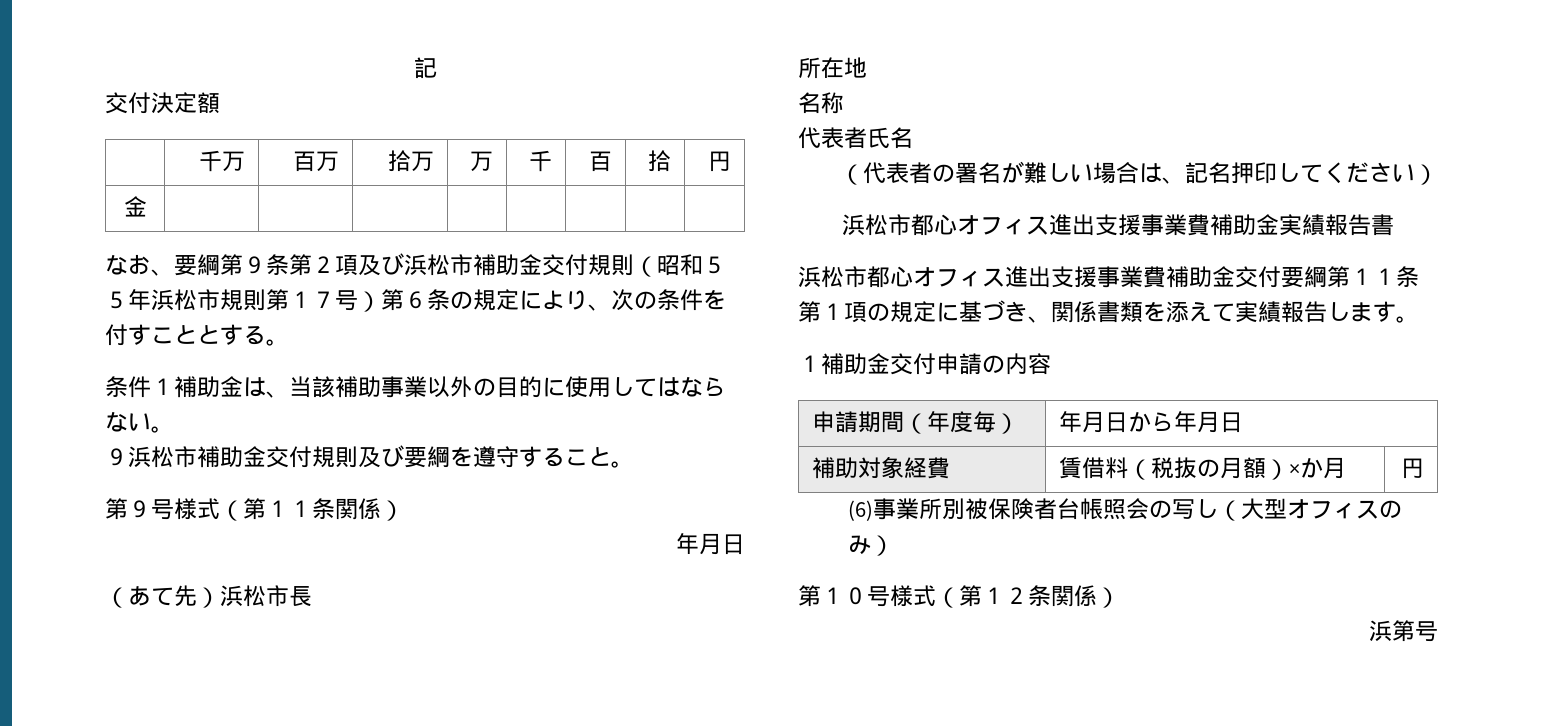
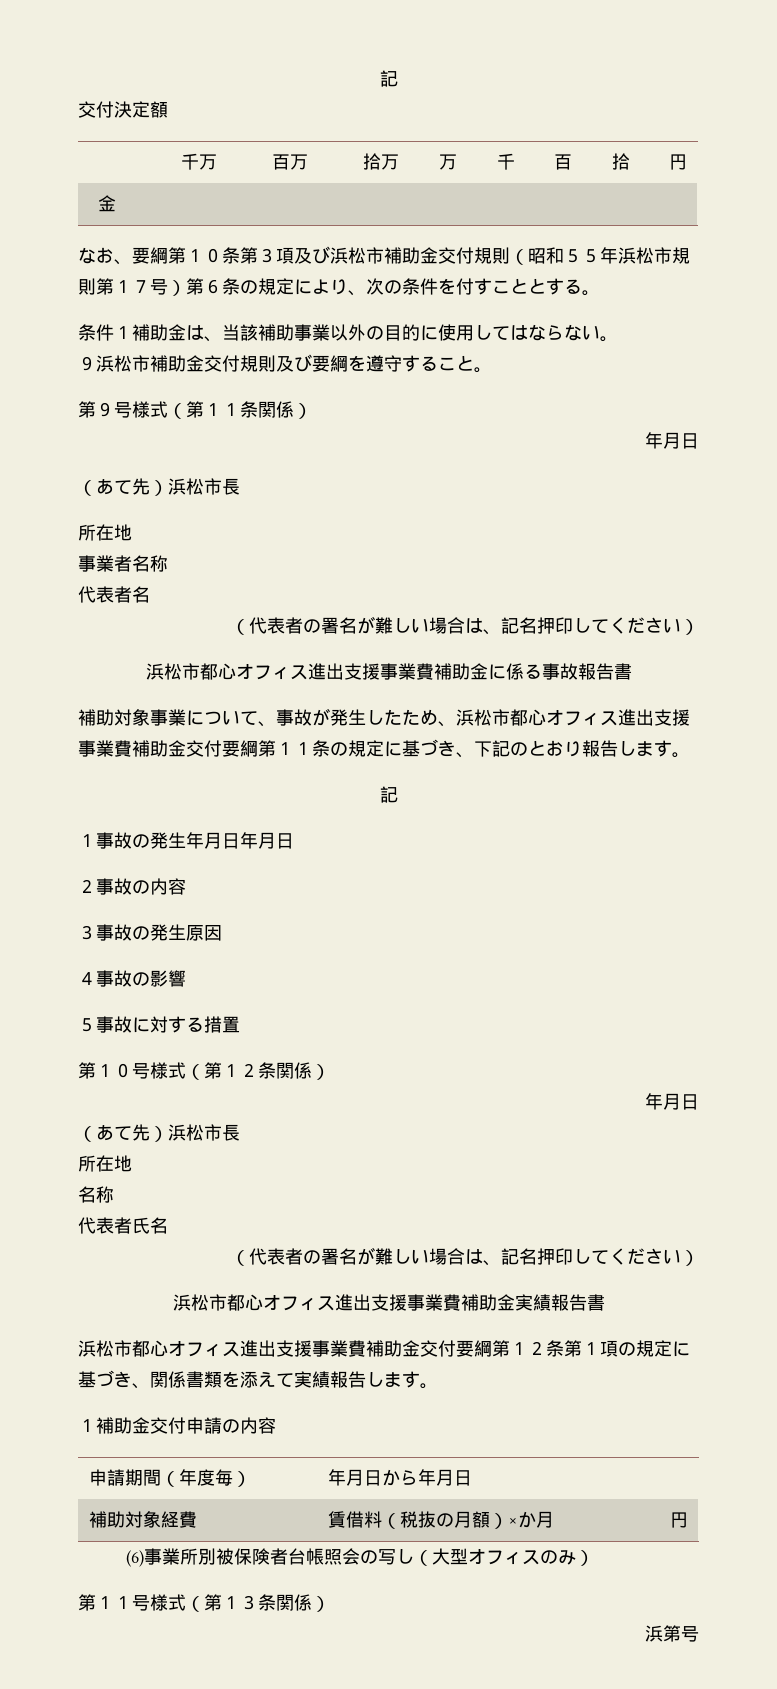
[243,254,335,276] ９条第２ -> [186,247,276,264] １０条第３
(867, 67) none -> [78,555,168,572] [78,586,150,603] [231,616,699,635] [145,663,632,680] [78,708,690,727] [78,739,690,758] [379,786,398,803] [78,832,294,849] [78,878,186,895] [78,924,222,941] [78,970,186,987] [78,1016,240,1033] [78,1062,330,1080] [645,1093,699,1110] [78,1124,240,1142] [78,1155,132,1172] // 事業者名称 // 代表者名 // （代表者の署名が難しい場合は、記名押印してください） // 浜松市都心オフィス進出支援事業費補助金に係る事故報告書 // 補助対象事業について、事故が発生したため、浜松市都心オフィス進出支援事業費補助金交付要綱第１１条の規定に基づき、下記のとおり報告します。 // 記 // １事故の発生年月日年月日 // ２事故の内容 // ３事故の発生原因 // ４事故の影響 // ５事故に対する措置 // 第１０号様式（第１２条関係） // 年月日 // （あて先）浜松市長 // 所在地
[1373,268,1396,285] １ -> [528,1341,546,1355] ２
[844,585,1028,608] ０号様式（第１２ -> [114,1594,258,1612] １号様式（第１３

